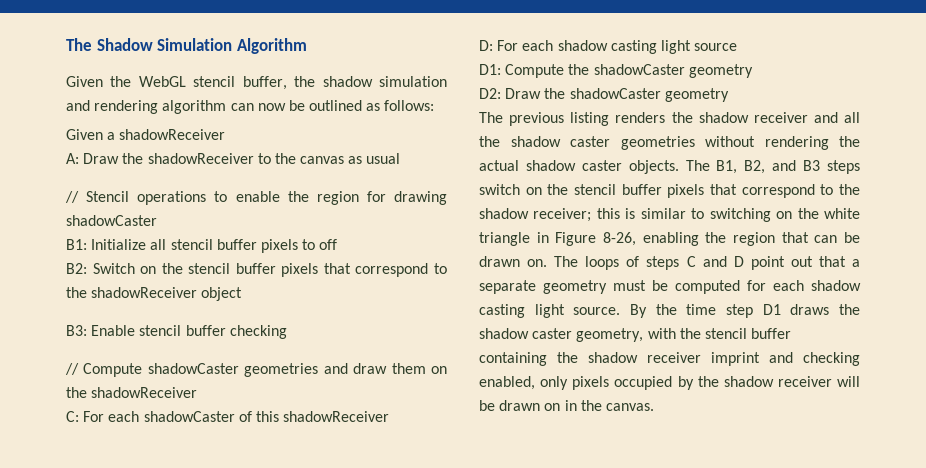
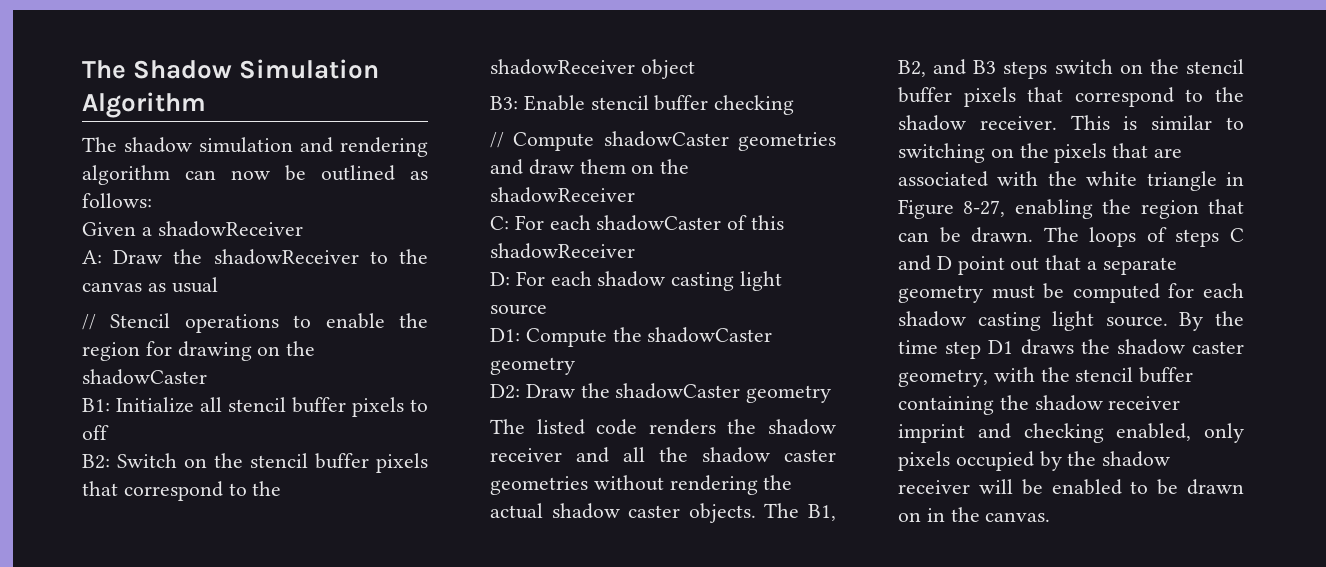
[66,76,316,90] Given the WebGL stencil buffer, the -> [82,137,117,152] The
(447, 198) none -> [257,341,316,356] on the
[509,112,610,126] previous listing -> [536,419,638,435] listed code
[533,208,620,222] receiver; this -> [979,115,1110,130] receiver. This
(819, 213) none -> [1054,143,1183,163] [898,171,1077,187] pixels that are associated with the
[603,232,636,246] 8-26, -> [963,200,1006,217] 8-27,
[479,256,548,267] drawn on. -> [971,227,1034,243] drawn.
(495, 405) none -> [1051,479,1179,495] enabled to be

